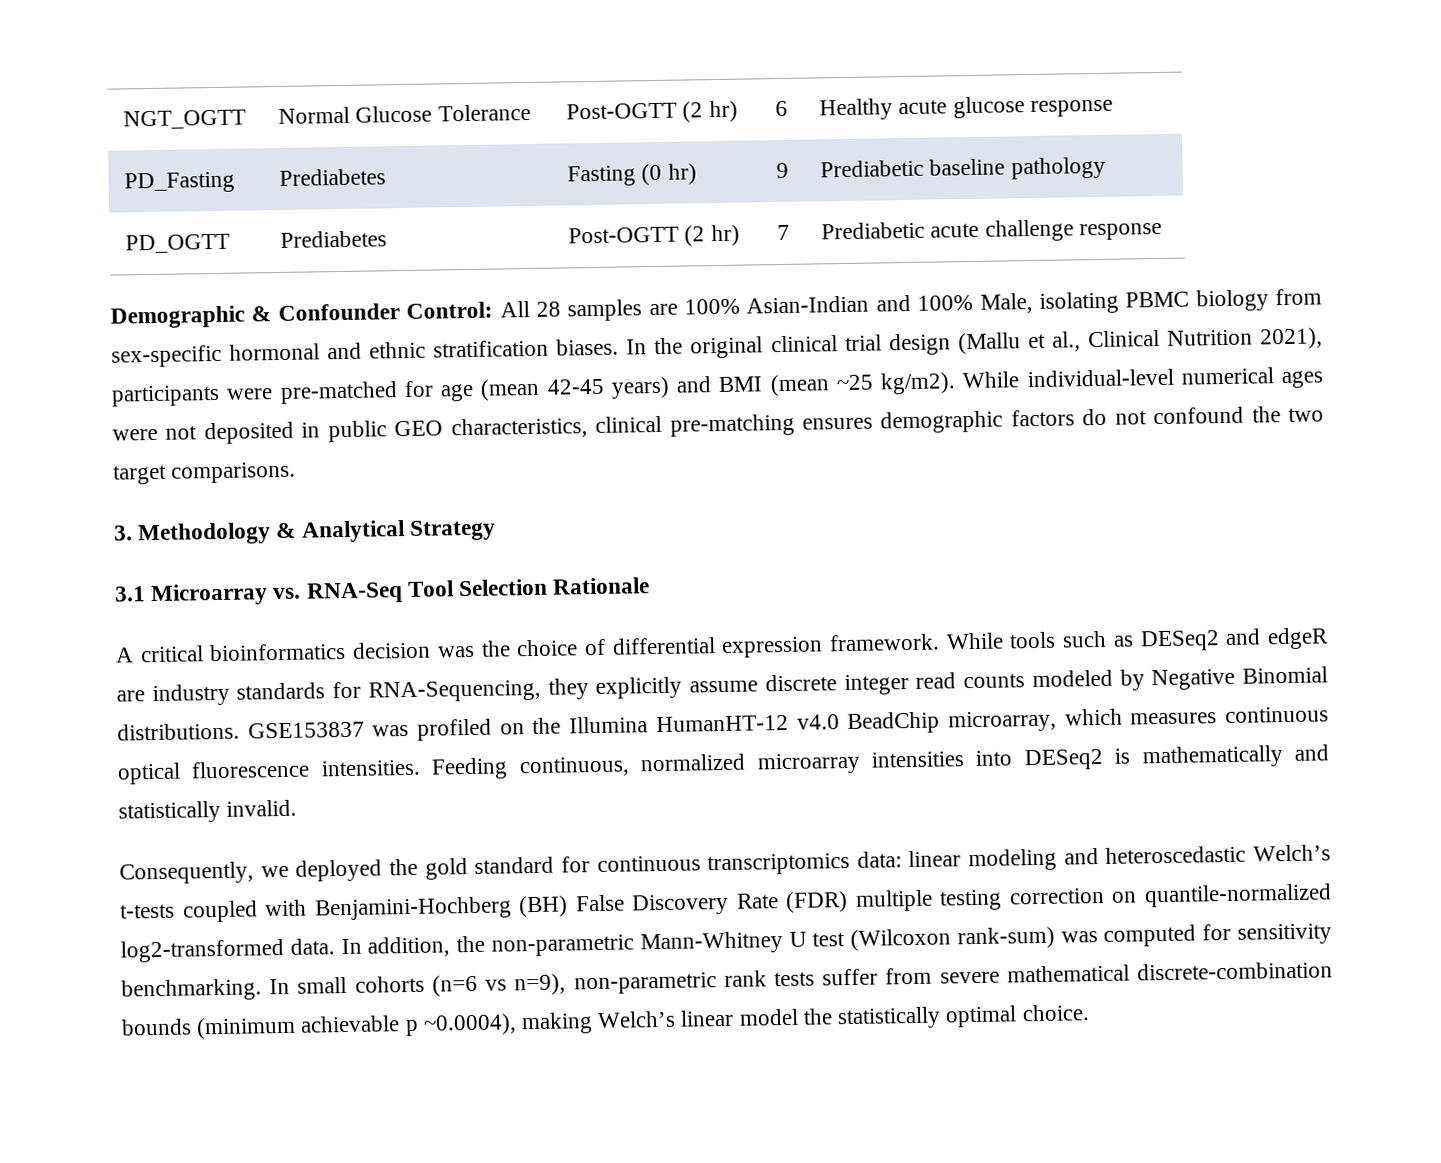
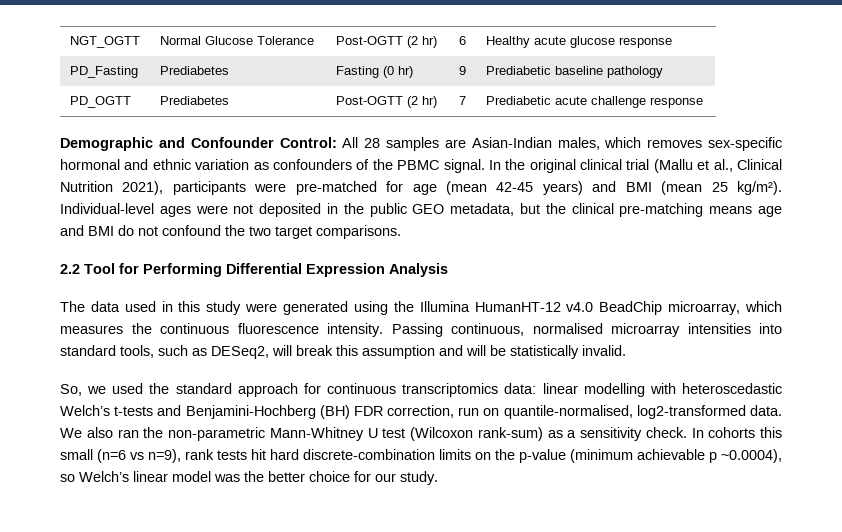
[251,306,272,322] & -> [158,137,185,148] and
[684,288,1322,315] [111,338,620,368] 100% Asian-Indian and 100% Male, isolating PBMC biology from sex-specific hormonal and ethnic stratification biases. -> [471,137,782,151] [60,159,485,173] Asian-Indian males, which removes sex-specific hormonal and ethnic variation as confounders of the PBMC signal.
[888,333,951,356] design -> (650, 164) none
[835,367,1274,395] ~25 kg/m2). While individual-level numerical -> [711,181,783,195] [60,203,154,214] 25 kg/m²). Individual-level
(321, 430) none -> [343,203,364,214] the
[450,409,1075,440] characteristics, clinical pre-matching ensures demographic factors -> [450,203,782,217] [60,225,114,236] metadata, but the clinical pre-matching means age and BMI
[114,519,496,546] [115,577,651,607] [115,627,1330,663] [116,666,1328,707] [117,718,525,741] 3. Methodology & Analytical Strategy // 3.1 Microarray vs. RNA-Seq Tool Selection Rationale // A critical bioinformatics decision was the choice of differential expression framework. While tools such as DESeq2 and edgeR are industry standards for RNA-Sequencing, they explicitly assume discrete integer read counts modeled by Negative Binomial distributions. GSE153837 was profiled on -> [60,263,448,277] [60,301,388,315] 2.2 Tool for Performing Differential Expression Analysis // The data used in this study were generated using
[1225,706,1329,724] [117,744,1329,785] [118,799,298,824] [119,856,555,885] continuous optical fluorescence intensities. Feeding continuous, normalized microarray intensities into DESeq2 is mathematically and statistically invalid. // Consequently, we deployed the gold standard -> [131,323,782,337] [60,345,626,359] [60,383,298,397] the continuous fluorescence intensity. Passing continuous, normalised microarray intensities into standard tools, such as DESeq2, will break this assumption and will be statistically invalid. // So, we used the standard approach
[968,848,1099,872] modeling and -> [583,383,676,397] modelling with
[182,883,1332,923] [120,936,451,963] coupled with Benjamini-Hochberg (BH) False Discovery Rate (FDR) multiple testing correction on quantile-normalized log2-transformed data. In addition, -> [157,405,782,419] [60,427,139,438] and Benjamini-Hochberg (BH) FDR correction, run on quantile-normalised, log2-transformed data. We also ran
[1060,923,1332,947] [121,975,425,1002] was computed for sensitivity benchmarking. In small cohorts -> [547,427,782,441] [60,449,93,460] as a sensitivity check. In cohorts this small
[573,972,717,995] non-parametric -> (181, 456) none
[822,961,1333,986] [121,1018,192,1036] suffer from severe mathematical discrete-combination bounds -> [251,449,566,463] hit hard discrete-combination limits on the p-value
[521,1012,594,1035] making -> [60,474,75,482] so
[802,1004,1090,1030] the statistically optimal choice. -> [214,471,438,485] was the better choice for our study.

